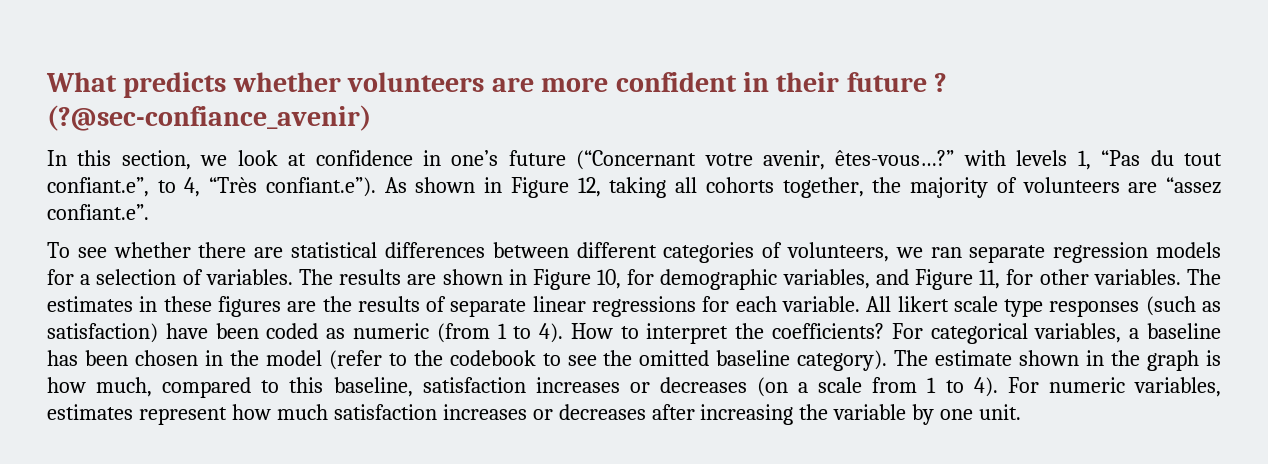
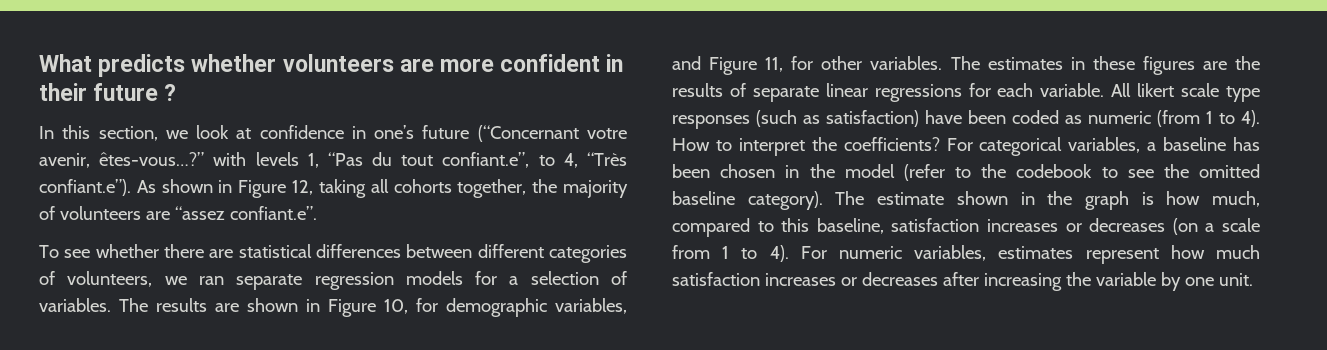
[47,105,371,131] (?@sec-confiance_avenir) -> (177, 92) none

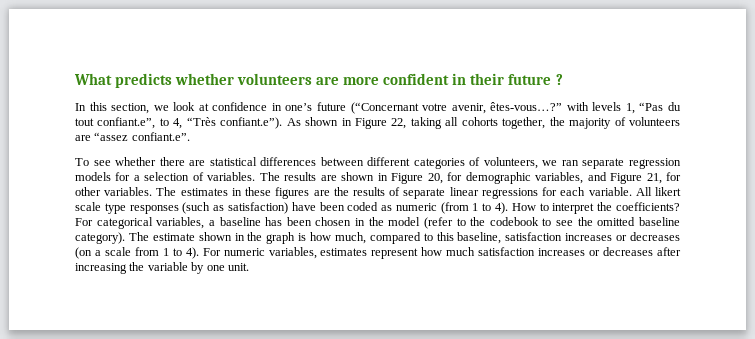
[292,180,314,195] 12, -> [391,118,407,129] 22,
[384,299,408,314] 10, -> [427,173,443,184] 20,
[765,57,784,72] 11, -> [646,173,662,184] 21,

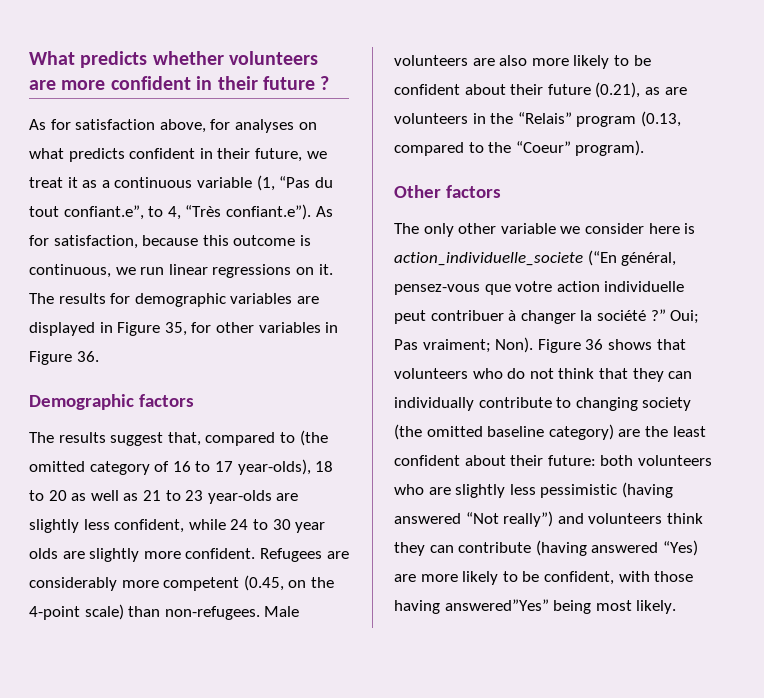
[75,102,635,114] In this section, we look at confidence in one’s future (“Concernant votre avenir, êtes-vous…?” with levels 1, -> [29,119,317,133] [29,148,327,162] [29,175,275,191] As for satisfaction above, for analyses on what predicts confident in their future, we treat it as a continuous variable (1,
[305,117,681,129] [75,132,190,141] [75,157,682,169] [75,172,682,184] [75,187,681,199] [75,202,680,214] [75,217,681,229] [75,232,680,244] [75,247,682,259] [75,262,249,274] shown in Figure 22, taking all cohorts together, the majority of volunteers are “assez confiant.e”. // To see whether there are statistical differences between different categories of volunteers, we ran separate regression models for a selection of variables. The results are shown in Figure 20, for demographic variables, and Figure 21, for other variables. The estimates in these figures are the results of separate linear regressions for each variable. All likert scale type responses (such as satisfaction) have been coded as numeric (from 1 to 4). How to interpret the coefficients? For categorical variables, a baseline has been chosen in the model (refer to the codebook to see the omitted baseline category). The estimate shown in the graph is how much, compared to this baseline, satisfaction increases or decreases (on a scale from 1 to 4). For numeric variables, estimates represent how much satisfaction increases or decreases after increasing the variable by one unit. -> [29,235,311,249] [29,264,333,278] [29,293,319,307] [29,322,339,336] [29,351,99,365] [29,394,194,410] [29,430,328,446] [29,459,334,475] [29,490,299,504] [29,519,326,533] [29,548,349,562] [29,575,334,591] [29,604,300,620] [394,55,651,69] [394,82,687,98] [394,111,681,127] [394,140,645,156] [394,185,501,198] [394,223,696,237] [394,250,677,266] [394,281,685,295] [394,309,700,324] [394,337,686,353] [394,368,693,382] [394,397,692,411] [394,424,706,440] [394,455,712,466] [394,482,673,498] [394,511,703,527] [394,540,698,556] [394,571,694,585] [394,599,677,614] for satisfaction, because this outcome is continuous, we run linear regressions on it. The results for demographic variables are displayed in Figure 35, for other variables in Figure 36. // Demographic factors // The results suggest that, compared to (the omitted category of 16 to 17 year-olds), 18 to 20 as well as 21 to 23 year-olds are slightly less confident, while 24 to 30 year olds are slightly more confident. Refugees are considerably more competent (0.45, on the 4-point scale) than non-refugees. Male volunteers are also more likely to be confident about their future (0.21), as are volunteers in the “Relais” program (0.13, compared to the “Coeur” program). // Other factors // The only other variable we consider here is action_individuelle_societe (“En général, pensez-vous que votre action individuelle peut contribuer à changer la société ?” Oui; Pas vraiment; Non). Figure 36 shows that volunteers who do not think that they can individually contribute to changing society (the omitted baseline category) are the least confident about their future: both volunteers who are slightly less pessimistic (having answered “Not really”) and volunteers think they can contribute (having answered “Yes) are more likely to be confident, with those having answered”Yes” being most likely.

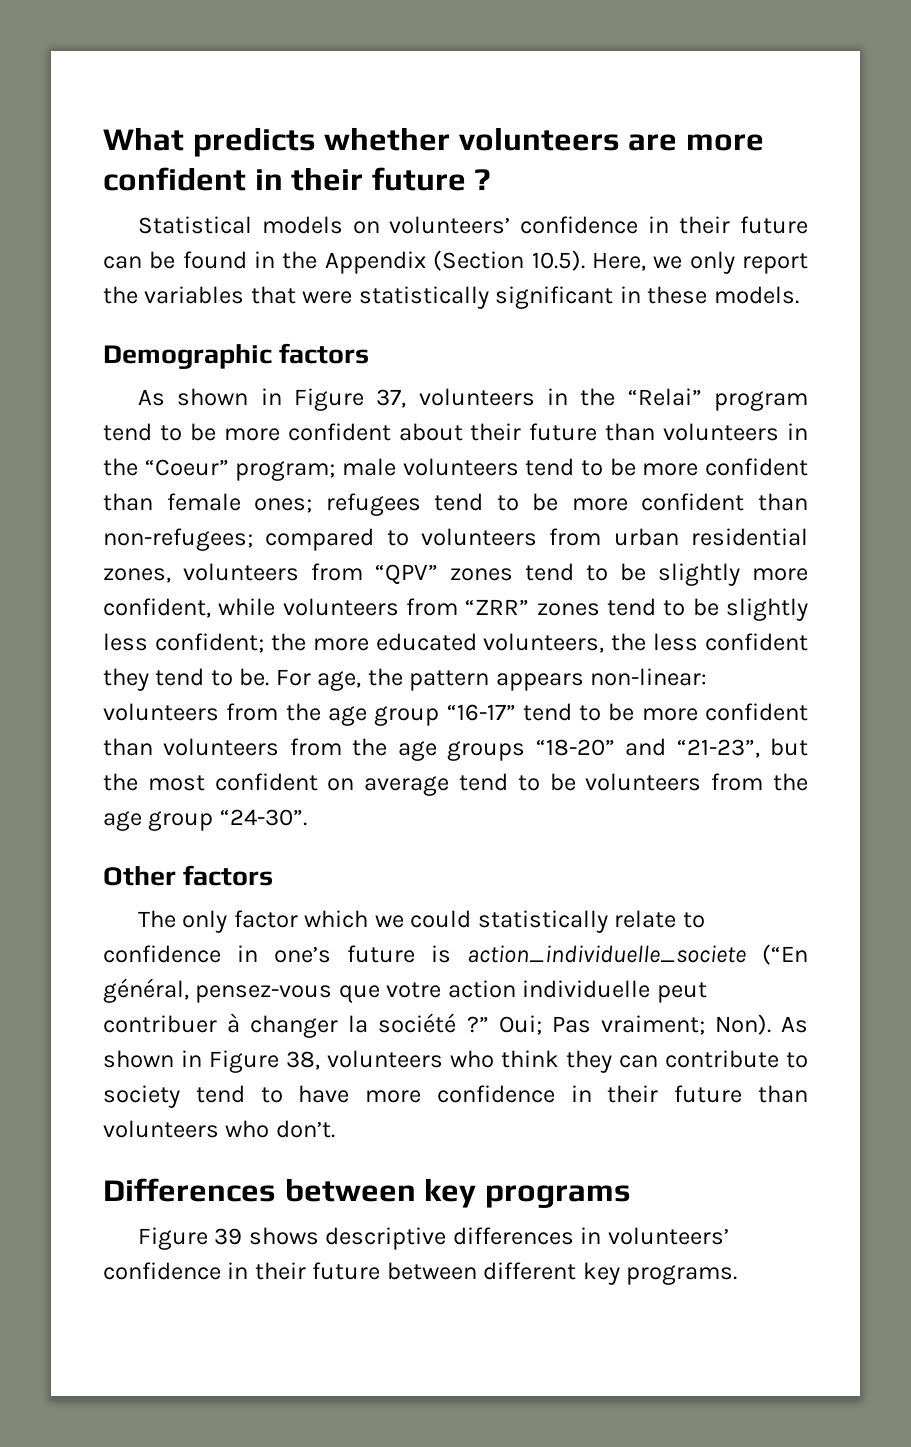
[29,119,317,133] [29,148,327,162] [29,175,333,191] [29,204,333,220] [29,235,311,249] [29,264,333,278] [29,293,319,307] [29,322,339,336] [29,351,99,365] [29,394,194,410] [29,430,328,446] [29,459,334,475] [29,490,299,504] [29,519,326,533] [29,548,349,562] [29,575,334,591] [29,604,300,620] [394,55,651,69] As for satisfaction above, for analyses on what predicts confident in their future, we treat it as a continuous variable (1, “Pas du tout confiant.e”, to 4, “Très confiant.e”). As for satisfaction, because this outcome is continuous, we run linear regressions on it. The results for demographic variables are displayed in Figure 35, for other variables in Figure 36. // Demographic factors // The results suggest that, compared to (the omitted category of 16 to 17 year-olds), 18 to 20 as well as 21 to 23 year-olds are slightly less confident, while 24 to 30 year olds are slightly more confident. Refugees are considerably more competent (0.45, on the 4-point scale) than non-refugees. Male volunteers are also more likely to be -> [137,216,808,234] [103,250,808,274] [103,286,799,309] [103,343,370,369] [137,388,808,411] [103,423,280,441] Statistical models on volunteers’ confidence in their future can be found in the Appendix (Section 10.5). Here, we only report the variables that were statistically significant in these models. // Demographic factors // As shown in Figure 37, volunteers in the “Relai” program tend to be more
[595,82,687,98] [394,111,681,127] [394,140,645,156] [394,185,501,198] [394,223,680,237] (0.21), as are volunteers in the “Relais” program (0.13, compared to the “Coeur” program). // Other factors // The only other variable we consider here -> [605,423,808,441] [103,458,808,481] [103,493,808,516] [103,528,808,551] [103,563,808,586] [103,598,808,621] [103,633,808,653] [103,668,708,691] [103,703,808,726] [103,738,808,761] [103,773,808,796] [103,809,307,831] [103,865,274,886] [137,910,705,933] [103,945,415,963] than volunteers in the “Coeur” program; male volunteers tend to be more confident than female ones; refugees tend to be more confident than non-refugees; compared to volunteers from urban residential zones, volunteers from “QPV” zones tend to be slightly more confident, while volunteers from “ZRR” zones tend to be slightly less confident; the more educated volunteers, the less confident they tend to be. For age, the pattern appears non-linear: volunteers from the age group “16-17” tend to be more confident than volunteers from the age groups “18-20” and “21-23”, but the most confident on average tend to be volunteers from the age group “24-30”. // Other factors // The only factor which we could statistically relate to confidence in one’s future
[537,339,686,353] [394,368,693,382] [394,397,692,411] [394,424,706,440] [394,455,712,466] [394,482,673,498] [394,511,703,527] [394,540,698,556] [394,571,694,585] [394,599,677,614] Figure 36 shows that volunteers who do not think that they can individually contribute to changing society (the omitted baseline category) are the least confident about their future: both volunteers who are slightly less pessimistic (having answered “Not really”) and volunteers think they can contribute (having answered “Yes) are more likely to be confident, with those having answered”Yes” being most likely. -> [781,1016,809,1033] [103,1050,808,1073] [103,1085,808,1108] [103,1120,335,1138] [103,1178,631,1208] [137,1227,729,1250] [103,1262,738,1285] As shown in Figure 38, volunteers who think they can contribute to society tend to have more confidence in their future than volunteers who don’t. // Differences between key programs // Figure 39 shows descriptive differences in volunteers’ confidence in their future between different key programs.

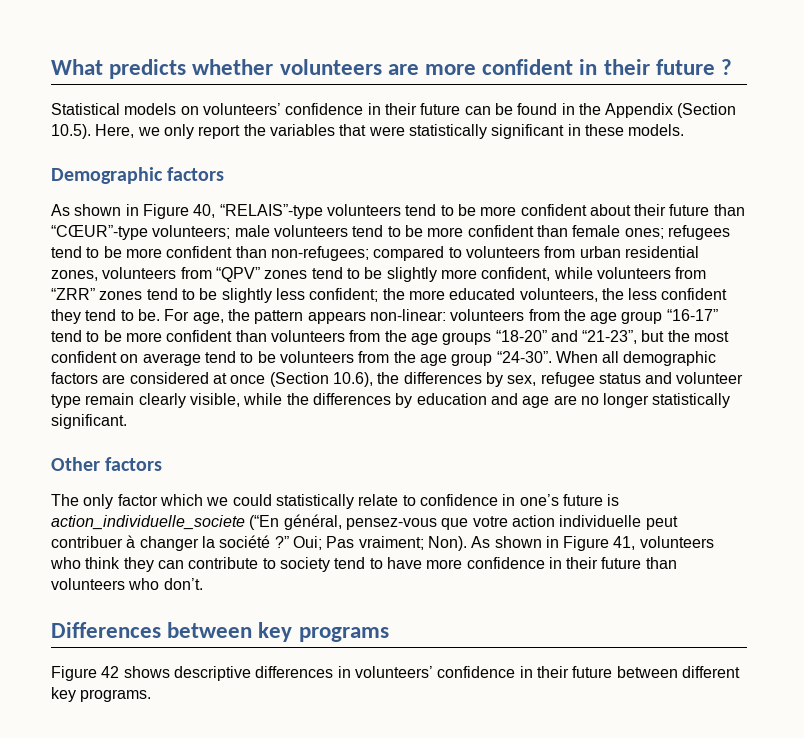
[376,388,808,411] 37, volunteers in the “Relai” program -> [193,204,401,219] 40, “RELAIS”-type volunteers
[663,423,808,441] [103,458,336,481] volunteers in the “Coeur” program; -> [51,225,231,240] “CŒUR”-type volunteers;
(307, 817) none -> [555,351,717,366] [51,372,744,387] [51,393,731,408] [51,414,127,429] When all demographic factors are considered at once (Section 10.6), the differences by sex, refugee status and volunteer type remain clearly visible, while the differences by education and age are no longer statistically significant.
[286,1051,320,1070] 38, -> [613,536,636,550] 41,
[214,1228,243,1245] 39 -> [101,666,120,678] 42

